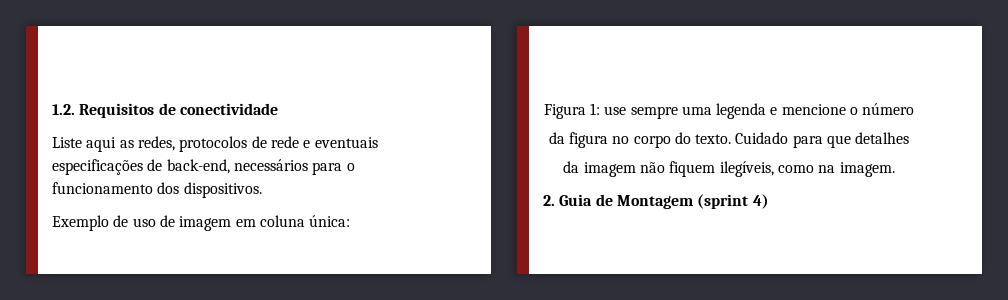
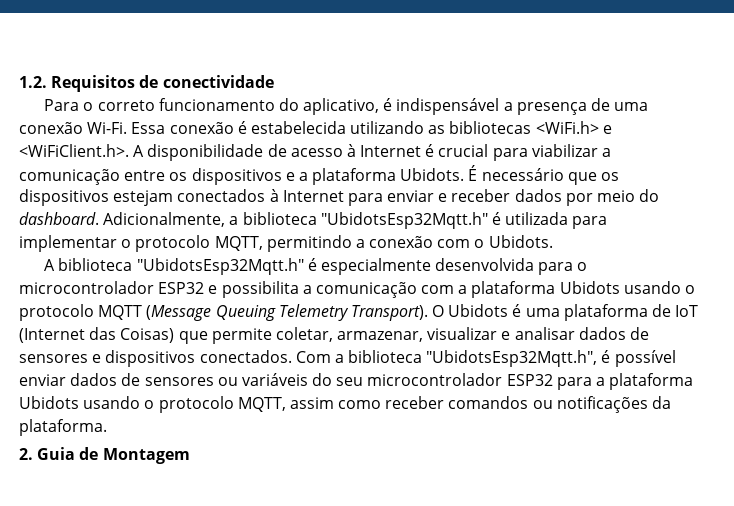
[52,136,378,152] [52,159,355,175] [52,182,262,198] [52,215,351,231] [543,103,915,119] [548,132,910,148] [563,161,895,177] Liste aqui as redes, protocolos de rede e eventuais especificações de back-end, necessários para o funcionamento dos dispositivos. // Exemplo de uso de imagem em coluna única: // Figura 1: use sempre uma legenda e mencione o número // da figura no corpo do texto. Cuidado para que detalhes // da imagem não fiquem ilegíveis, como na imagem. -> [44,98,649,115] [19,121,612,134] [19,144,612,161] [19,165,620,185] [19,189,660,206] [19,212,608,229] [19,235,553,252] [44,258,588,275] [19,281,696,298] [19,304,699,321] [19,327,650,344] [19,350,676,367] [19,373,694,390] [19,396,672,413] [19,419,107,436] Para o correto funcionamento do aplicativo, é indispensável a presença de uma conexão Wi-Fi. Essa conexão é estabelecida utilizando as bibliotecas <WiFi.h> e <WiFiClient.h>. A disponibilidade de acesso à Internet é crucial para viabilizar a comunicação entre os dispositivos e a plataforma Ubidots. É necessário que os dispositivos estejam conectados à Internet para enviar e receber dados por meio do dashboard. Adicionalmente, a biblioteca "UbidotsEsp32Mqtt.h" é utilizada para implementar o protocolo MQTT, permitindo a conexão com o Ubidots. // A biblioteca "UbidotsEsp32Mqtt.h" é especialmente desenvolvida para o microcontrolador ESP32 e possibilita a comunicação com a plataforma Ubidots usando o protocolo MQTT (Message Queuing Telemetry Transport). O Ubidots é uma plataforma de IoT (Internet das Coisas) que permite coletar, armazenar, visualizar e analisar dados de sensores e dispositivos conectados. Com a biblioteca "UbidotsEsp32Mqtt.h", é possível enviar dados de sensores ou variáveis do seu microcontrolador ESP32 para a plataforma Ubidots usando o protocolo MQTT, assim como receber comandos ou notificações da plataforma.
[697,194,769,209] (sprint 4) -> (190, 456) none

